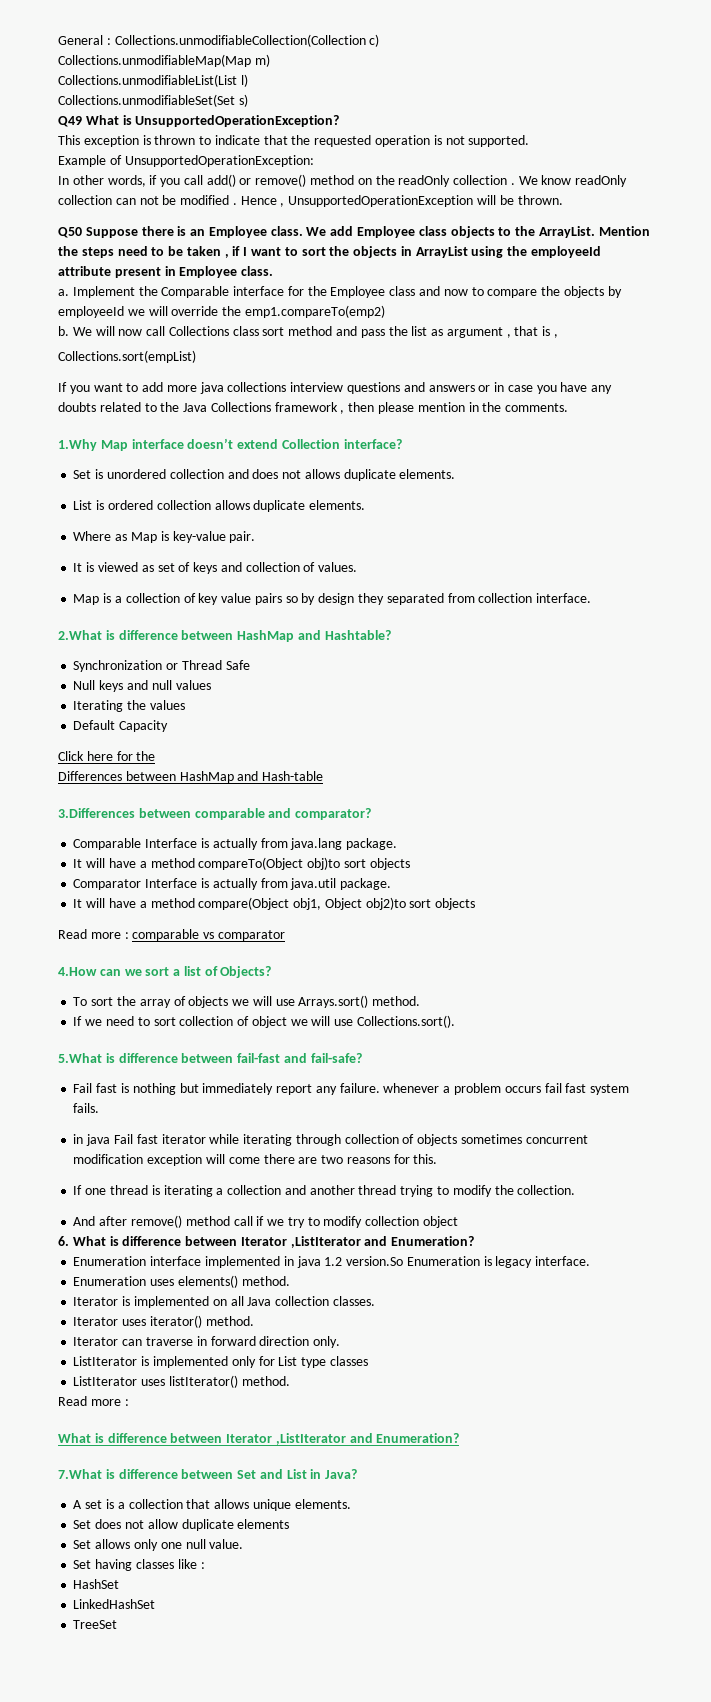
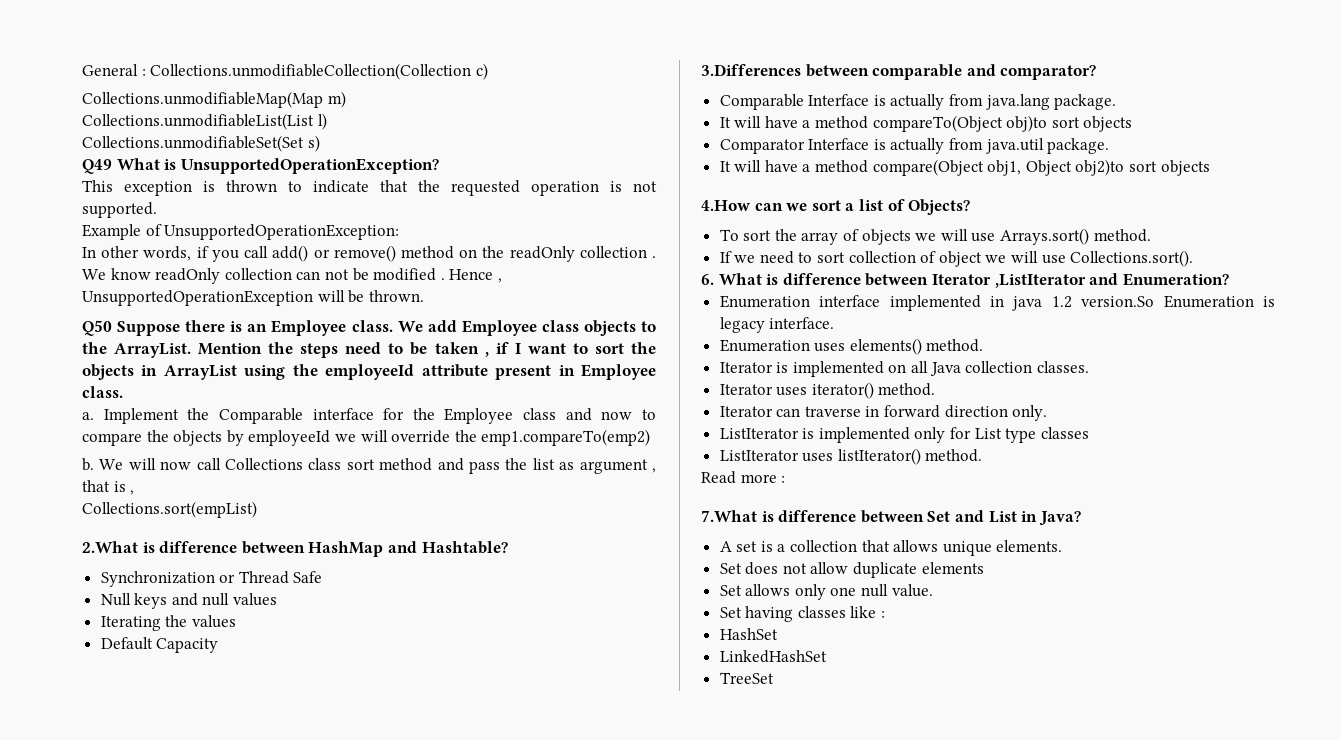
[58,382,613,394] [58,402,569,414] [58,438,402,451] [73,469,456,481] [73,500,366,512] [73,531,256,543] [73,562,358,574] [73,593,592,605] // If you want to add more java collections interview questions and answers or in case you have any doubts related to the Java Collections framework , then please mention in the comments. // 1.Why Map interface doesn’t extend Collection interface? // Set is unordered collection and does not allows duplicate elements. // List is ordered collection allows duplicate elements. // Where as Map is key-value pair. // It is viewed as set of keys and collection of values. // Map is a collection of key value pairs so by design they separated from collection interface. -> (257, 509) none
[58,751,156,761] [58,771,324,783] // Click here for the // Differences between HashMap and Hash-table -> (219, 645) none
[58,929,285,941] // Read more : comparable vs comparator -> (1210, 168) none
[58,1053,362,1063] [73,1083,630,1095] [73,1103,100,1113] [73,1134,588,1146] [73,1154,438,1166] [73,1185,576,1197] [73,1215,458,1228] // 5.What is difference between fail-fast and fail-safe? // Fail fast is nothing but immediately report any failure. whenever a problem occurs fail fast system fails. // in java Fail fast iterator while iterating through collection of objects sometimes concurrent modification exception will come there are two reasons for this. // If one thread is iterating a collection and another thread trying to modify the collection. // And after remove() method call if we try to modify collection object -> (1194, 258) none
[58,1433,460,1445] // What is difference between Iterator ,ListIterator and Enumeration? -> (786, 479) none

